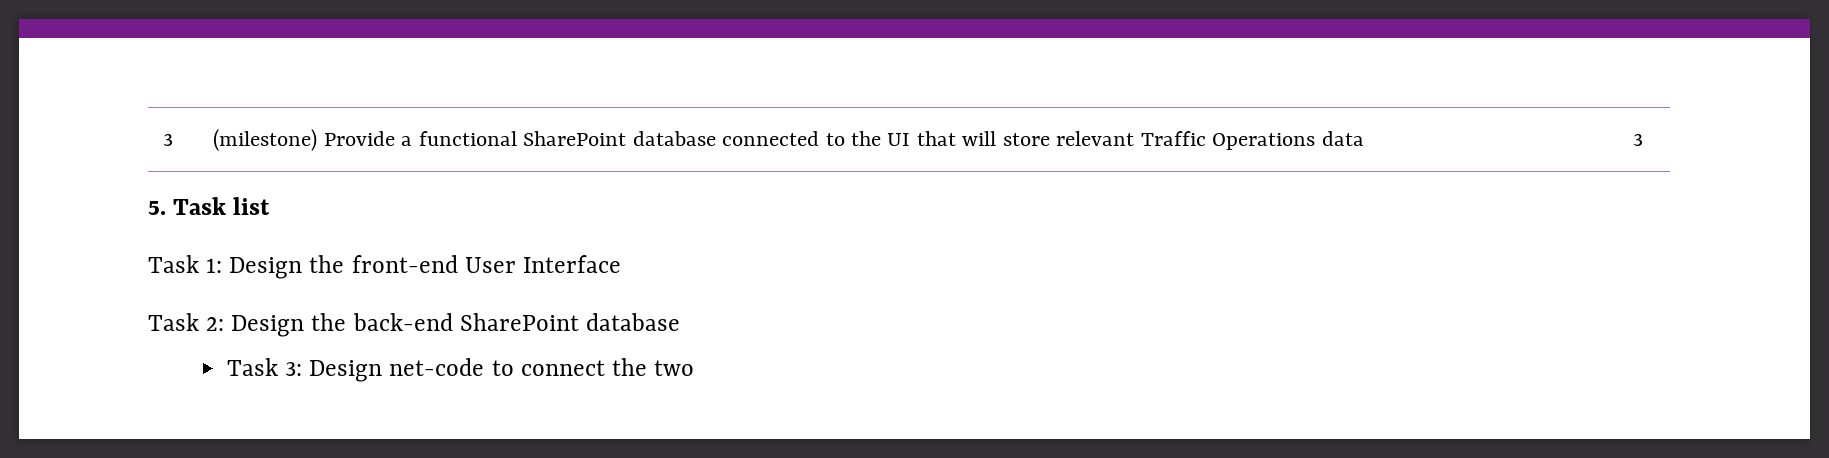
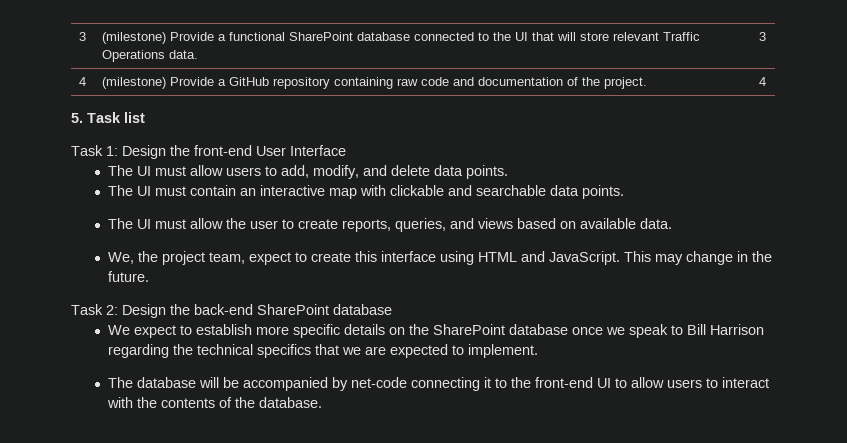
[1321,131,1364,146] [1633,133,1644,146] data | 3 -> [168,50,198,59] [758,32,766,41] [78,77,86,86] [101,77,647,89] [758,77,766,86] data. | 3 // 4 | (milestone) Provide a GitHub repository containing raw code and documentation of the project. | 4
(621, 264) none -> [107,165,508,179] [107,185,624,199] [107,218,672,232] [107,251,772,265] [107,271,149,282] // The UI must allow users to add, modify, and delete data points. // The UI must contain an interactive map with clickable and searchable data points. // The UI must allow the user to create reports, queries, and views based on available data. // We, the project team, expect to create this interface using HTML and JavaScript. This may change in the future.
[227,358,695,382] Task 3: Design net-code to connect the two -> [107,324,764,338] [107,344,538,358] [107,377,769,391] [106,397,322,408] We expect to establish more specific details on the SharePoint database once we speak to Bill Harrison regarding the technical specifics that we are expected to implement. // The database will be accompanied by net-code connecting it to the front-end UI to allow users to interact with the contents of the database.

